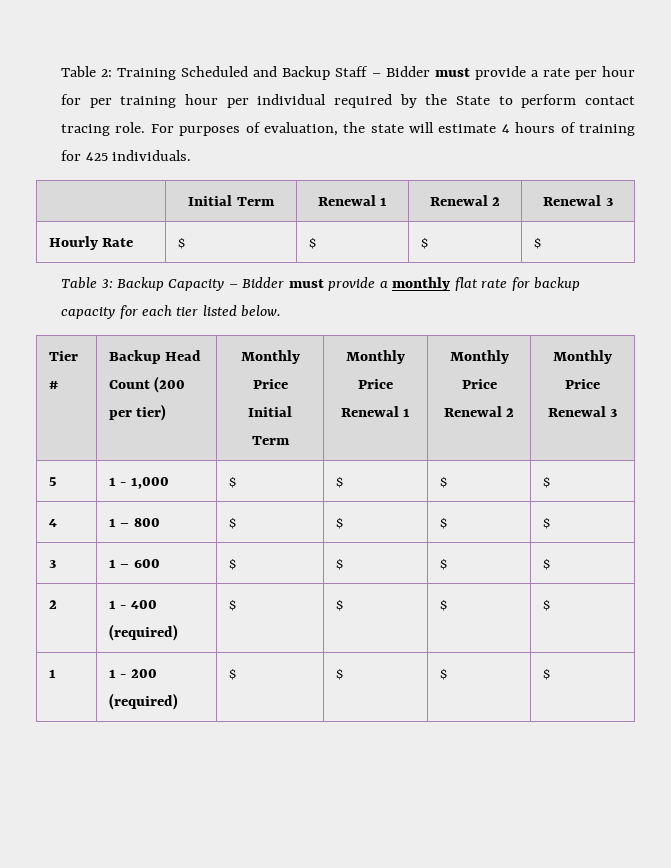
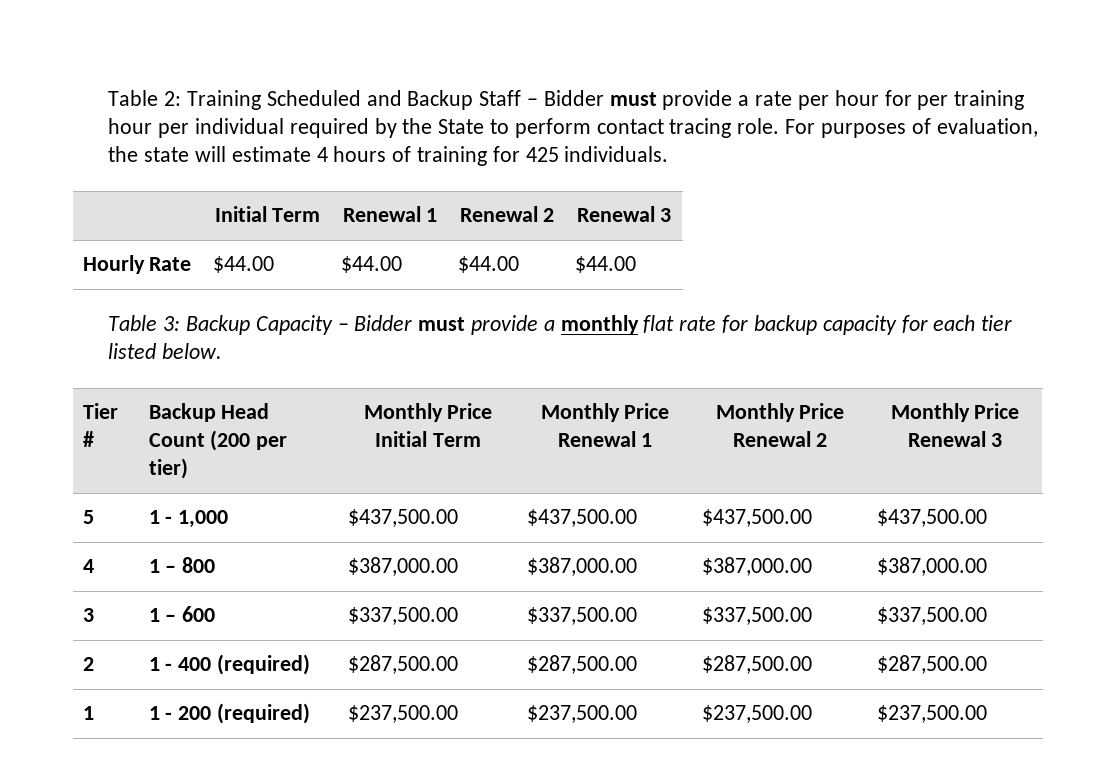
[178,238,186,249] [309,238,317,249] [421,238,429,249] [534,238,542,249] $ | $ | $ | $ -> [212,256,274,273] [340,256,402,273] [457,256,519,273] [574,256,636,273] $44.00 | $44.00 | $44.00 | $44.00
[229,477,237,488] [336,477,344,488] [440,477,448,488] [543,477,551,488] $ | $ | $ | $ -> [347,509,458,527] [526,509,637,527] [701,509,812,527] [876,509,987,527] $437,500.00 | $437,500.00 | $437,500.00 | $437,500.00
[229,518,237,529] [336,518,344,529] [440,518,448,529] [543,518,551,529] $ | $ | $ | $ -> [347,557,458,576] [526,557,637,576] [701,557,812,576] [876,557,987,576] $387,000.00 | $387,000.00 | $387,000.00 | $387,000.00
[229,559,237,570] [336,559,344,570] [440,559,448,570] [543,559,551,570] $ | $ | $ | $ -> [347,607,458,625] [526,607,637,625] [701,607,812,625] [876,607,987,625] $337,500.00 | $337,500.00 | $337,500.00 | $337,500.00
[229,600,237,611] [336,600,344,611] [440,600,448,611] [543,600,551,611] $ | $ | $ | $ -> [347,655,458,674] [526,655,637,674] [701,655,812,674] [876,655,987,674] $287,500.00 | $287,500.00 | $287,500.00 | $287,500.00
[229,669,237,680] [336,669,344,680] [440,669,448,680] [543,669,551,680] $ | $ | $ | $ -> [347,705,458,723] [526,705,637,723] [701,705,812,723] [876,705,987,723] $237,500.00 | $237,500.00 | $237,500.00 | $237,500.00

